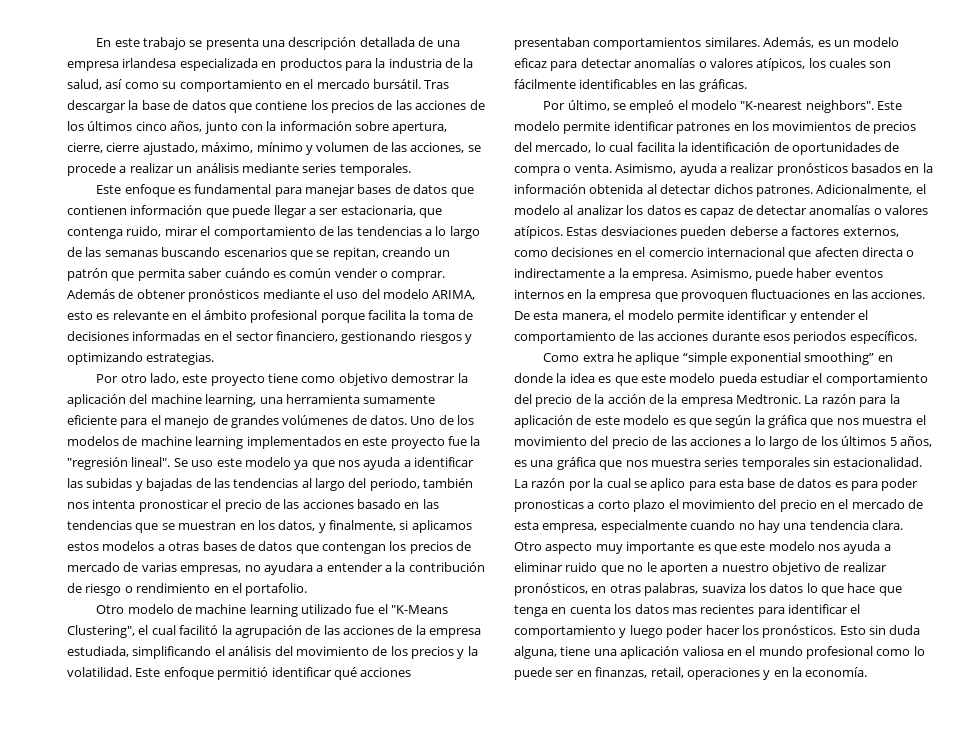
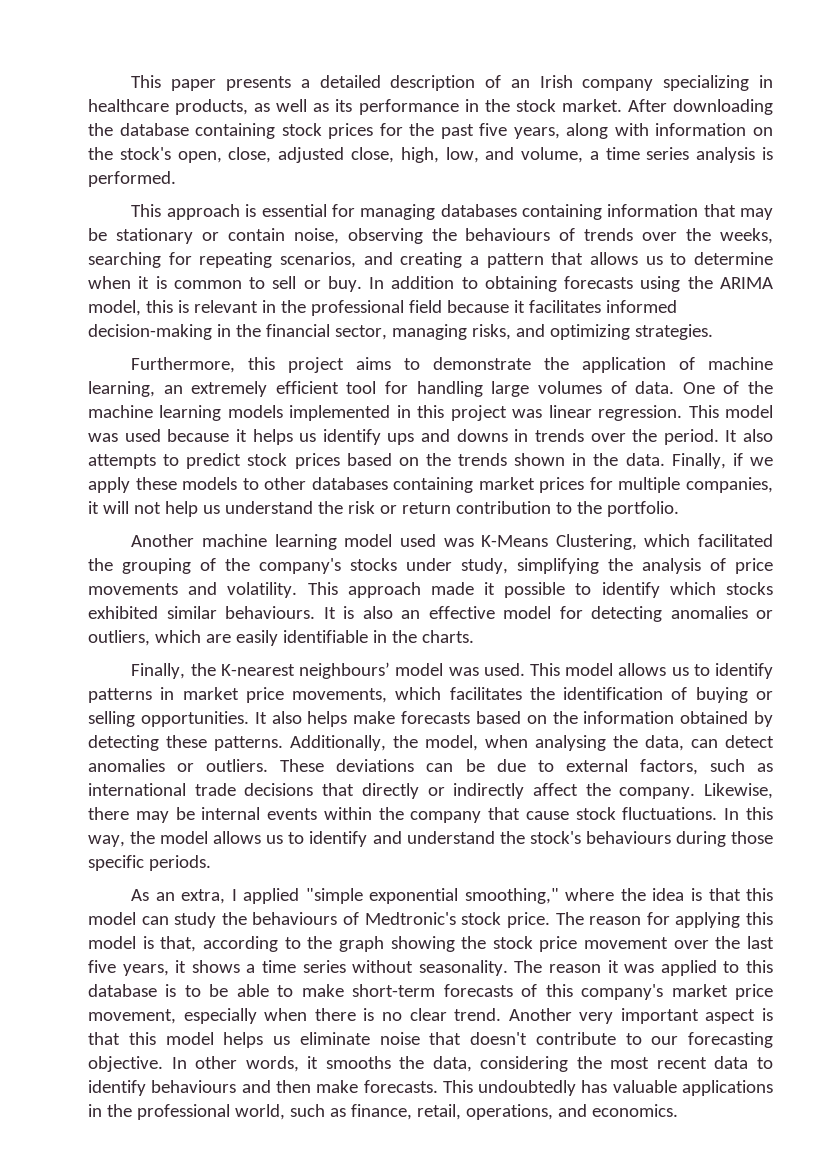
[96,37,460,50] [67,58,474,71] [67,79,450,92] [67,100,485,113] [67,121,448,134] [67,142,481,155] [67,163,411,176] [96,184,474,197] [67,205,442,218] [67,226,480,239] [67,247,451,260] [67,268,446,281] [67,289,476,302] [67,310,474,323] [67,331,472,344] [67,352,215,365] [96,373,468,386] [67,394,436,407] [67,415,475,428] [67,436,481,449] [67,457,475,470] [67,478,474,491] [67,499,439,512] [67,520,472,533] [67,541,472,554] [67,562,485,575] [67,583,308,596] [96,604,449,617] [67,625,482,638] [67,646,478,659] [67,667,412,680] [514,37,900,50] [514,58,892,71] [514,79,747,92] [543,100,903,113] [514,121,916,134] [514,142,900,155] [514,163,933,176] [514,184,926,197] [514,205,929,218] [514,226,899,239] [514,247,915,260] [514,268,883,281] [514,289,926,302] [514,310,869,323] [514,331,917,344] [543,352,893,365] [514,373,928,386] [514,394,900,407] [514,415,926,428] [514,436,932,449] [514,457,923,470] [514,478,919,491] [514,499,924,512] [514,520,903,533] [514,541,891,554] [514,562,887,575] [514,583,902,596] [514,604,861,617] [514,625,921,638] [514,646,925,659] [514,667,868,680] En este trabajo se presenta una descripción detallada de una empresa irlandesa especializada en productos para la industria de la salud, así como su comportamiento en el mercado bursátil. Tras descargar la base de datos que contiene los precios de las acciones de los últimos cinco años, junto con la información sobre apertura, cierre, cierre ajustado, máximo, mínimo y volumen de las acciones, se procede a realizar un análisis mediante series temporales. // Este enfoque es fundamental para manejar bases de datos que contienen información que puede llegar a ser estacionaria, que contenga ruido, mirar el comportamiento de las tendencias a lo largo de las semanas buscando escenarios que se repitan, creando un patrón que permita saber cuándo es común vender o comprar. Además de obtener pronósticos mediante el uso del modelo ARIMA, esto es relevante en el ámbito profesional porque facilita la toma de decisiones informadas en el sector financiero, gestionando riesgos y optimizando estrategias. // Por otro lado, este proyecto tiene como objetivo demostrar la aplicación del machine learning, una herramienta sumamente eficiente para el manejo de grandes volúmenes de datos. Uno de los modelos de machine learning implementados en este proyecto fue la "regresión lineal". Se uso este modelo ya que nos ayuda a identificar las subidas y bajadas de las tendencias al largo del periodo, también nos intenta pronosticar el precio de las acciones basado en las tendencias que se muestran en los datos, y finalmente, si aplicamos estos modelos a otras bases de datos que contengan los precios de mercado de varias empresas, no ayudara a entender a la contribución de riesgo o rendimiento en el portafolio. // Otro modelo de machine learning utilizado fue el "K-Means Clustering", el cual facilitó la agrupación de las acciones de la empresa estudiada, simplificando el análisis del movimiento de los precios y la volatilidad. Este enfoque permitió identificar qué acciones presentaban comportamientos similares. Además, es un modelo eficaz para detectar anomalías o valores atípicos, los cuales son fácilmente identificables en las gráficas. // Por último, se empleó el modelo "K-nearest neighbors". Este modelo permite identificar patrones en los movimientos de precios del mercado, lo cual facilita la identificación de oportunidades de compra o venta. Asimismo, ayuda a realizar pronósticos basados en la información obtenida al detectar dichos patrones. Adicionalmente, el modelo al analizar los datos es capaz de detectar anomalías o valores atípicos. Estas desviaciones pueden deberse a factores externos, como decisiones en el comercio internacional que afecten directa o indirectamente a la empresa. Asimismo, puede haber eventos internos en la empresa que provoquen fluctuaciones en las acciones. De esta manera, el modelo permite identificar y entender el comportamiento de las acciones durante esos periodos específicos. // Como extra he aplique “simple exponential smoothing” en donde la idea es que este modelo pueda estudiar el comportamiento del precio de la acción de la empresa Medtronic. La razón para la aplicación de este modelo es que según la gráfica que nos muestra el movimiento del precio de las acciones a lo largo de los últimos 5 años, es una gráfica que nos muestra series temporales sin estacionalidad. La razón por la cual se aplico para esta base de datos es para poder pronosticas a corto plazo el movimiento del precio en el mercado de esta empresa, especialmente cuando no hay una tendencia clara. Otro aspecto muy importante es que este modelo nos ayuda a eliminar ruido que no le aporten a nuestro objetivo de realizar pronósticos, en otras palabras, suaviza los datos lo que hace que tenga en cuenta los datos mas recientes para identificar el comportamiento y luego poder hacer los pronósticos. Esto sin duda alguna, tiene una aplicación valiosa en el mundo profesional como lo puede ser en finanzas, retail, operaciones y en la economía. -> [131,75,773,91] [88,99,773,115] [88,123,774,139] [88,147,774,163] [88,171,176,187] [131,204,773,220] [88,228,773,244] [88,252,773,268] [88,276,773,292] [88,300,677,316] [88,324,713,340] [131,357,774,373] [88,381,773,397] [88,405,773,421] [88,429,773,445] [88,453,773,469] [88,477,773,493] [88,501,679,517] [131,534,773,550] [88,558,773,574] [88,582,773,598] [88,606,773,622] [88,630,474,646] [131,662,774,679] [88,687,773,703] [88,711,773,727] [88,735,774,751] [88,759,773,775] [88,783,773,799] [88,807,773,823] [88,831,774,847] [88,855,211,871] [131,888,774,904] [88,912,773,928] [88,936,774,952] [88,960,774,976] [88,984,773,1000] [88,1008,773,1024] [88,1032,773,1048] [88,1056,774,1072] [88,1080,773,1096] [88,1104,678,1120] This paper presents a detailed description of an Irish company specializing in healthcare products, as well as its performance in the stock market. After downloading the database containing stock prices for the past five years, along with information on the stock's open, close, adjusted close, high, low, and volume, a time series analysis is performed. // This approach is essential for managing databases containing information that may be stationary or contain noise, observing the behaviours of trends over the weeks, searching for repeating scenarios, and creating a pattern that allows us to determine when it is common to sell or buy. In addition to obtaining forecasts using the ARIMA model, this is relevant in the professional field because it facilitates informed decision-making in the financial sector, managing risks, and optimizing strategies. // Furthermore, this project aims to demonstrate the application of machine learning, an extremely efficient tool for handling large volumes of data. One of the machine learning models implemented in this project was linear regression. This model was used because it helps us identify ups and downs in trends over the period. It also attempts to predict stock prices based on the trends shown in the data. Finally, if we apply these models to other databases containing market prices for multiple companies, it will not help us understand the risk or return contribution to the portfolio. // Another machine learning model used was K-Means Clustering, which facilitated the grouping of the company's stocks under study, simplifying the analysis of price movements and volatility. This approach made it possible to identify which stocks exhibited similar behaviours. It is also an effective model for detecting anomalies or outliers, which are easily identifiable in the charts. // Finally, the K-nearest neighbours’ model was used. This model allows us to identify patterns in market price movements, which facilitates the identification of buying or selling opportunities. It also helps make forecasts based on the information obtained by detecting these patterns. Additionally, the model, when analysing the data, can detect anomalies or outliers. These deviations can be due to external factors, such as international trade decisions that directly or indirectly affect the company. Likewise, there may be internal events within the company that cause stock fluctuations. In this way, the model allows us to identify and understand the stock's behaviours during those specific periods. // As an extra, I applied "simple exponential smoothing," where the idea is that this model can study the behaviours of Medtronic's stock price. The reason for applying this model is that, according to the graph showing the stock price movement over the last five years, it shows a time series without seasonality. The reason it was applied to this database is to be able to make short-term forecasts of this company's market price movement, especially when there is no clear trend. Another very important aspect is that this model helps us eliminate noise that doesn't contribute to our forecasting objective. In other words, it smooths the data, considering the most recent data to identify behaviours and then make forecasts. This undoubtedly has valuable applications in the professional world, such as finance, retail, operations, and economics.

